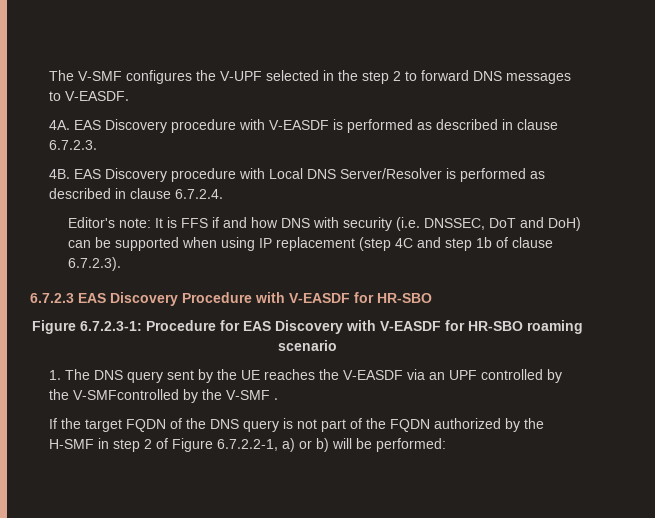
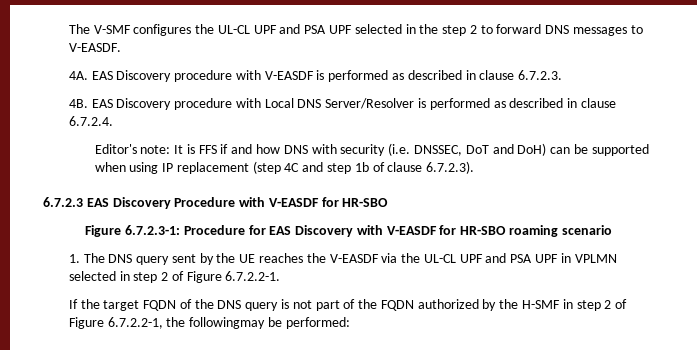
[219,71,262,81] V-UPF -> [217,24,353,34] UL-CL UPF and PSA UPF
[428,369,562,383] [48,389,278,403] an UPF controlled by the V-SMFcontrolled by the V-SMF . -> [401,253,617,263] [68,271,281,283] the UL-CL UPF and PSA UPF in VPLMN selected in step 2 of Figure 6.7.2.2-1.
[281,438,352,452] a) or b) will -> [166,317,266,329] the followingmay

